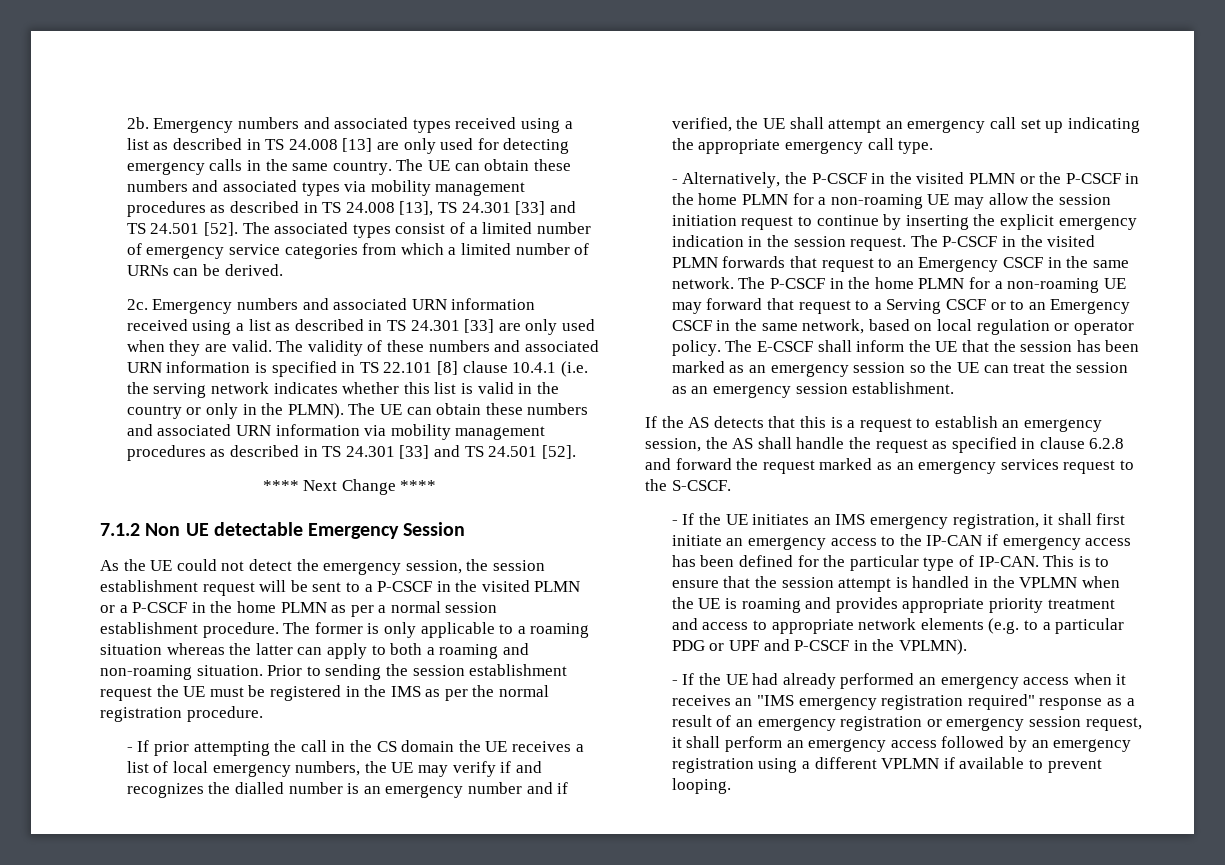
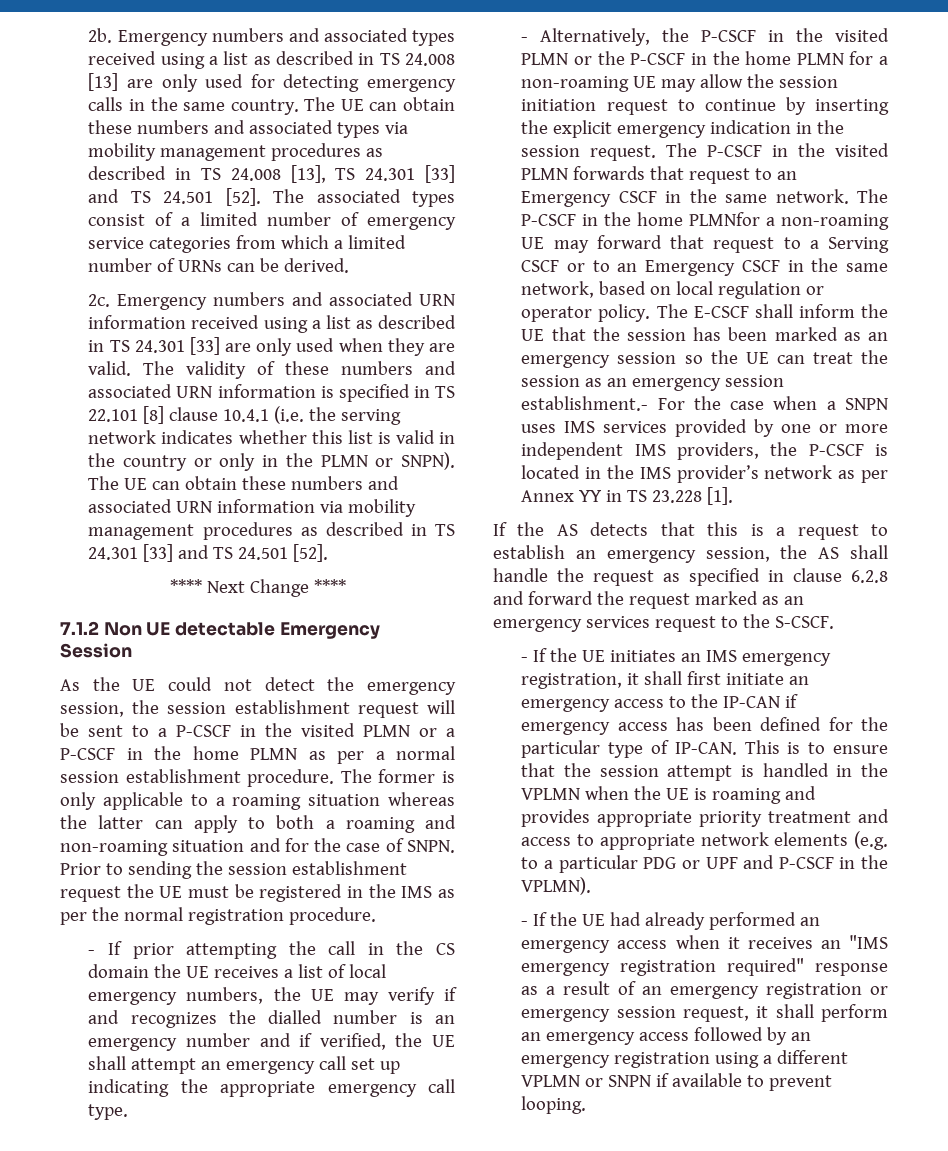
[287,403,344,419] PLMN). -> [320,452,456,470] PLMN or SNPN).
[196,665,263,676] situation. -> [172,838,455,853] situation and for the case of SNPN.
[918,277,990,289] PLMN for -> [689,212,761,226] PLMNfor
[852,382,955,394] establishment. -> [521,396,888,411] [521,419,888,437] [521,442,888,460] [521,465,888,483] [521,487,734,505] establishment.- For the case when a SNPN uses IMS services provided by one or more independent IMS providers, the P-CSCF is located in the IMS provider’s network as per Annex YY in TS 23.228 [1].
(940, 763) none -> [585,1075,652,1087] or SNPN

